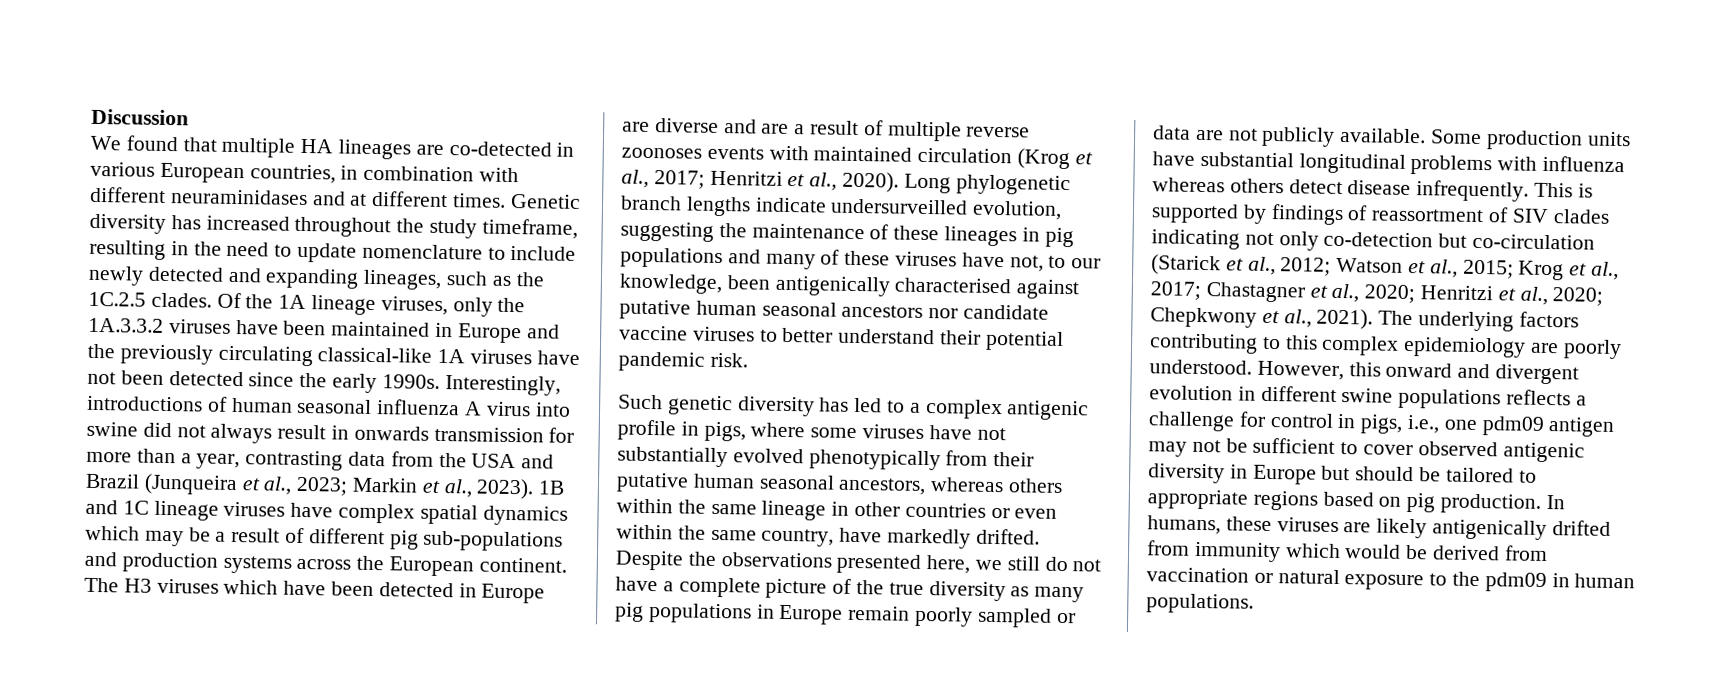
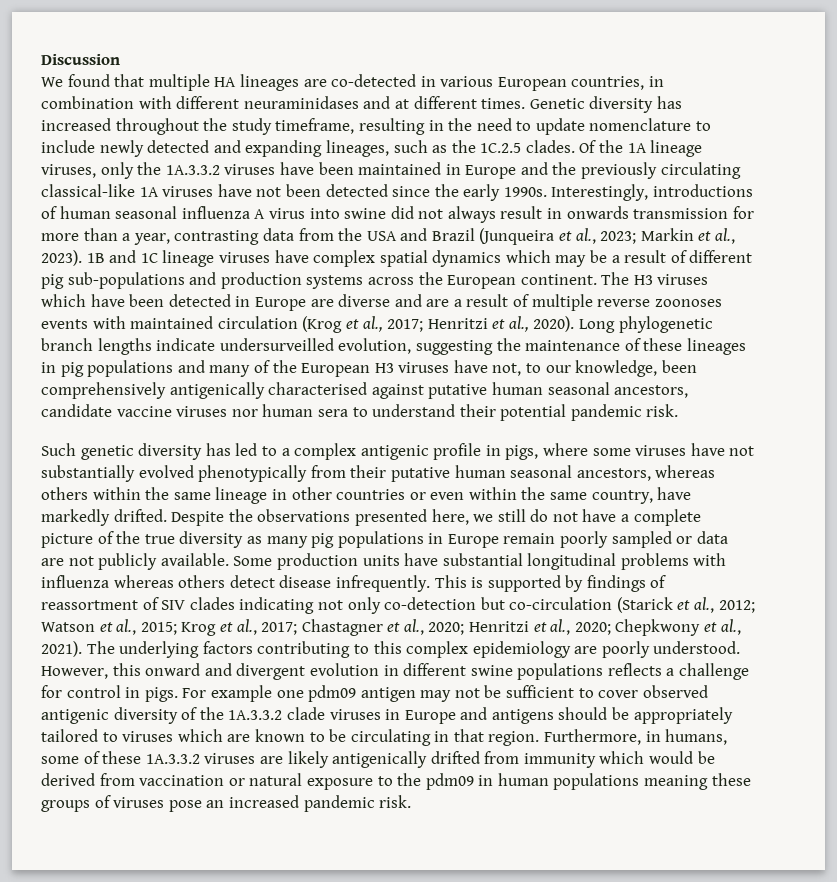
[844,250,891,266] these -> [272,360,394,377] the European H3
(771, 282) none -> [41,382,166,399] comprehensively
[841,304,959,319] ancestors nor -> [614,385,689,398] ancestors,
[759,327,834,343] to better -> [231,404,368,417] nor human sera to
[1360,414,1441,434] pigs, i.e., -> [144,685,272,702] pigs. For example
[1229,464,1351,485] in Europe but -> [181,707,554,724] of the 1A.3.3.2 clade viruses in Europe and antigens
(1442, 474) none -> [633,707,733,724] appropriately
[1147,489,1565,514] [1147,515,1272,535] appropriate regions based on pig production. In humans, these -> [122,729,728,746] [41,751,200,764] viruses which are known to be circulating in that region. Furthermore, in humans, some of these 1A.3.3.2
[1146,593,1254,614] populations. -> [553,773,751,790] [41,795,412,812] populations meaning these groups of viruses pose an increased pandemic risk.

